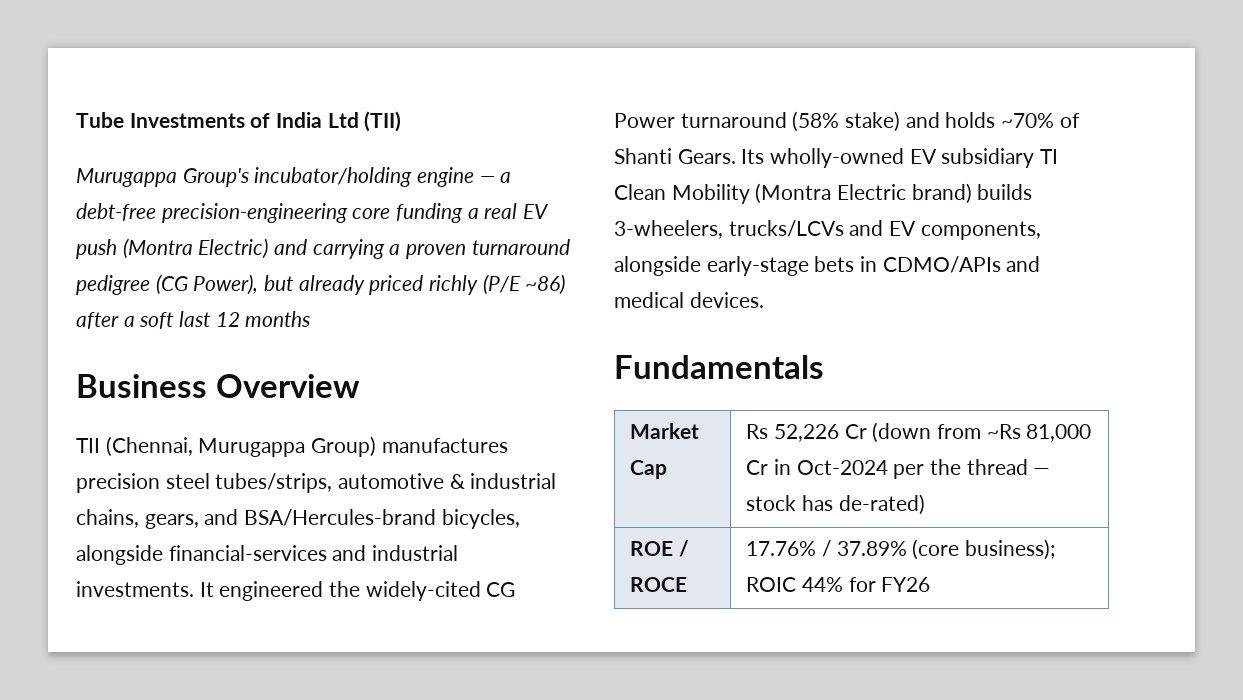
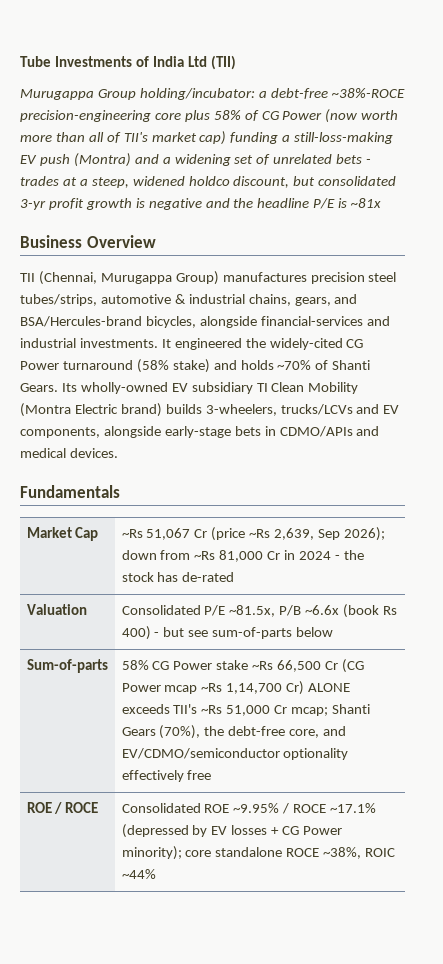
[182,167,495,187] Group's incubator/holding engine — -> [97,88,255,100] Group holding/incubator:
(156, 212) none -> [331,88,405,98] ~38%-ROCE
(391, 213) none -> [184,109,399,123] [20,131,227,145] plus 58% of CG Power (now worth more than all of TII's market cap)
[484,203,518,219] real -> [294,132,394,144] still-loss-making
[122,238,570,259] [76,274,566,295] [76,311,311,329] (Montra Electric) and carrying a proven turnaround pedigree (CG Power), but already priced richly (P/E ~86) after a soft last 12 months -> [73,153,372,167] [20,176,397,188] [20,198,382,210] (Montra) and a widening set of unrelated bets - trades at a steep, widened holdco discount, but consolidated 3-yr profit growth is negative and the headline P/E is ~81x
[746,422,932,443] Rs 52,226 Cr (down -> [121,527,385,541] [121,550,157,560] ~Rs 51,067 Cr (price ~Rs 2,639, Sep 2026); down
[796,459,1051,479] [746,494,925,515] [630,540,690,557] [630,577,688,592] [746,539,1056,560] [746,577,931,592] Oct-2024 per the thread — stock has de-rated) // ROE / ROCE | 17.76% / 37.89% (core business); ROIC 44% for FY26 -> [299,550,364,560] [121,572,235,582] [26,604,87,615] [121,604,398,618] [121,626,334,640] [26,659,108,673] [121,659,364,673] [121,681,351,695] [121,704,371,716] [121,725,347,739] [121,748,349,760] [121,770,212,782] [26,802,99,814] [121,803,377,814] [121,824,343,838] [121,846,396,860] [121,869,156,879] 2024 - the stock has de-rated // Valuation | Consolidated P/E ~81.5x, P/B ~6.6x (book Rs 400) - but see sum-of-parts below // Sum-of-parts | 58% CG Power stake ~Rs 66,500 Cr (CG Power mcap ~Rs 1,14,700 Cr) ALONE exceeds TII's ~Rs 51,000 Cr mcap; Shanti Gears (70%), the debt-free core, and EV/CDMO/semiconductor optionality effectively free // ROE / ROCE | Consolidated ROE ~9.95% / ROCE ~17.1% (depressed by EV losses + CG Power minority); core standalone ROCE ~38%, ROIC ~44%

